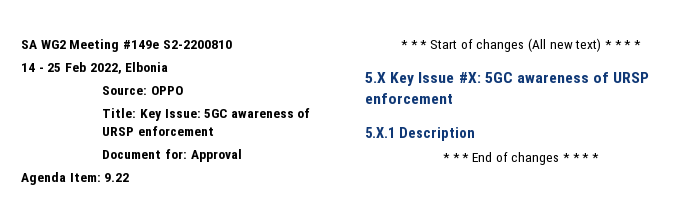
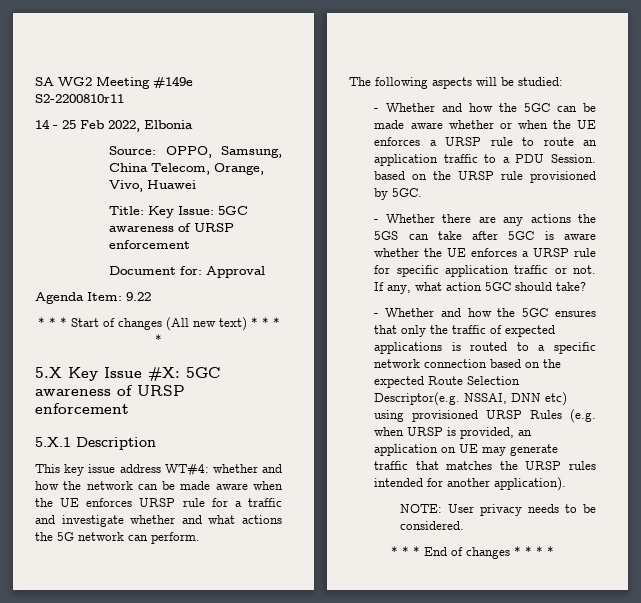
[162,40,232,49] S2-2200810 -> [35,94,124,103] S2-2200810r11
[150,86,183,95] OPPO -> [165,146,282,158] [109,163,265,175] [109,180,197,192] OPPO, Samsung, China Telecom, Orange, Vivo, Huawei
(475, 134) none -> [35,463,282,477] [35,481,283,490] [35,498,282,507] [35,515,282,527] [35,532,200,544] [349,77,563,89] [374,103,596,112] [374,120,596,129] [374,137,597,146] [374,154,596,166] [374,171,596,183] [374,188,423,200] [374,214,596,226] [374,231,596,240] [374,248,596,257] [374,265,596,277] [374,282,587,294] [374,308,596,317] [374,325,556,337] [374,342,596,354] [374,359,562,368] [374,376,521,388] [374,392,568,406] [374,409,596,423] [374,427,533,439] [374,444,559,456] [374,461,596,470] [374,477,567,491] [399,504,596,516] [399,521,464,530] // This key issue address WT#4: whether and how the network can be made aware when the UE enforces URSP rule for a traffic and investigate whether and what actions the 5G network can perform. // The following aspects will be studied: // - Whether and how the 5GC can be made aware whether or when the UE enforces a URSP rule to route an application traffic to a PDU Session. based on the URSP rule provisioned by 5GC. // - Whether there are any actions the 5GS can take after 5GC is aware whether the UE enforces a URSP rule for specific application traffic or not. If any, what action 5GC should take? // - Whether and how the 5GC ensures that only the traffic of expected applications is routed to a specific network connection based on the expected Route Selection Descriptor(e.g. NSSAI, DNN etc) using provisioned URSP Rules (e.g. when URSP is provided, an application on UE may generate traffic that matches the URSP rules intended for another application). // NOTE: User privacy needs to be considered.

